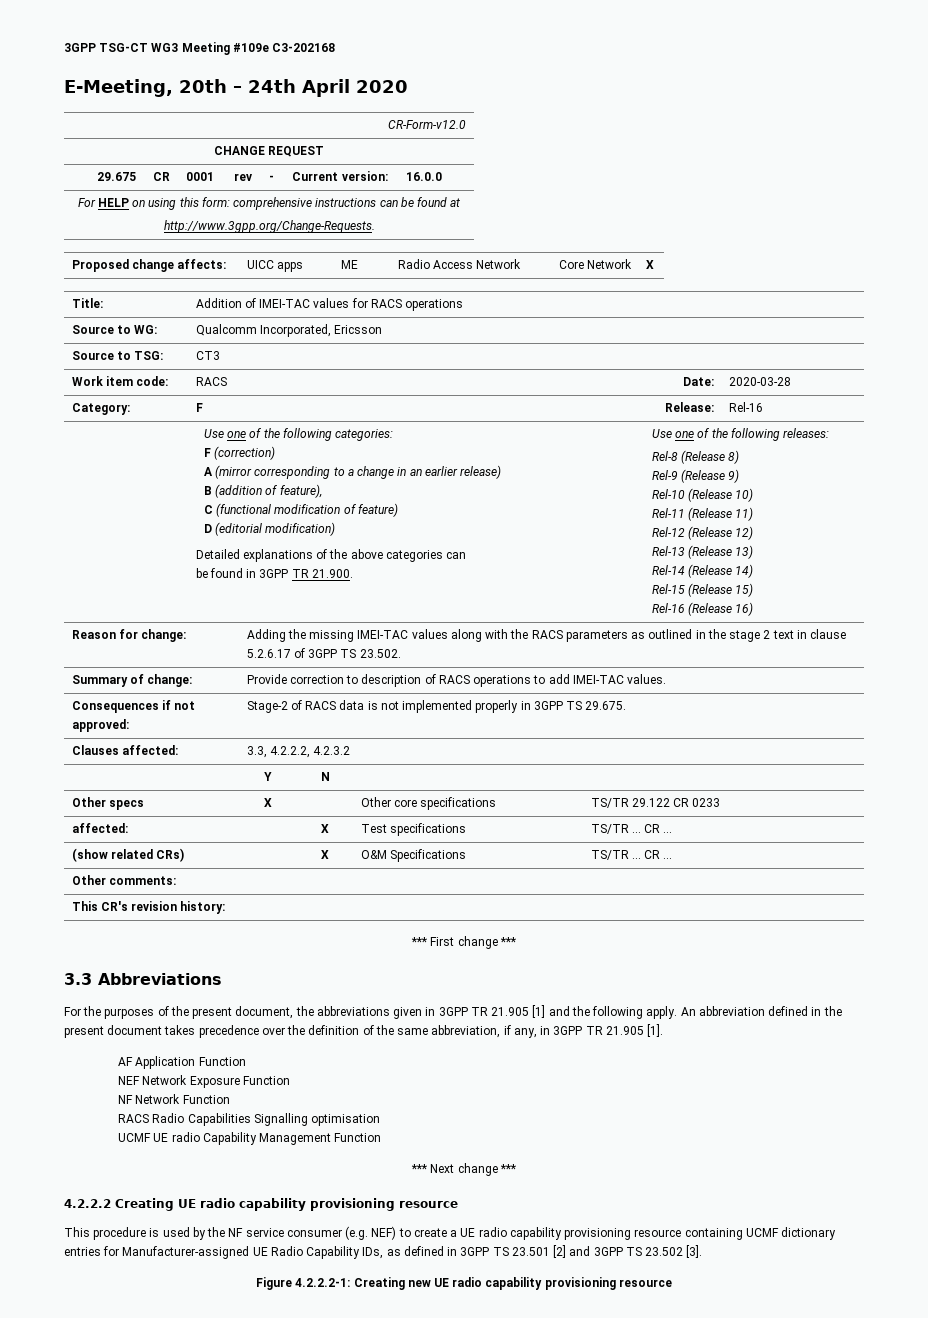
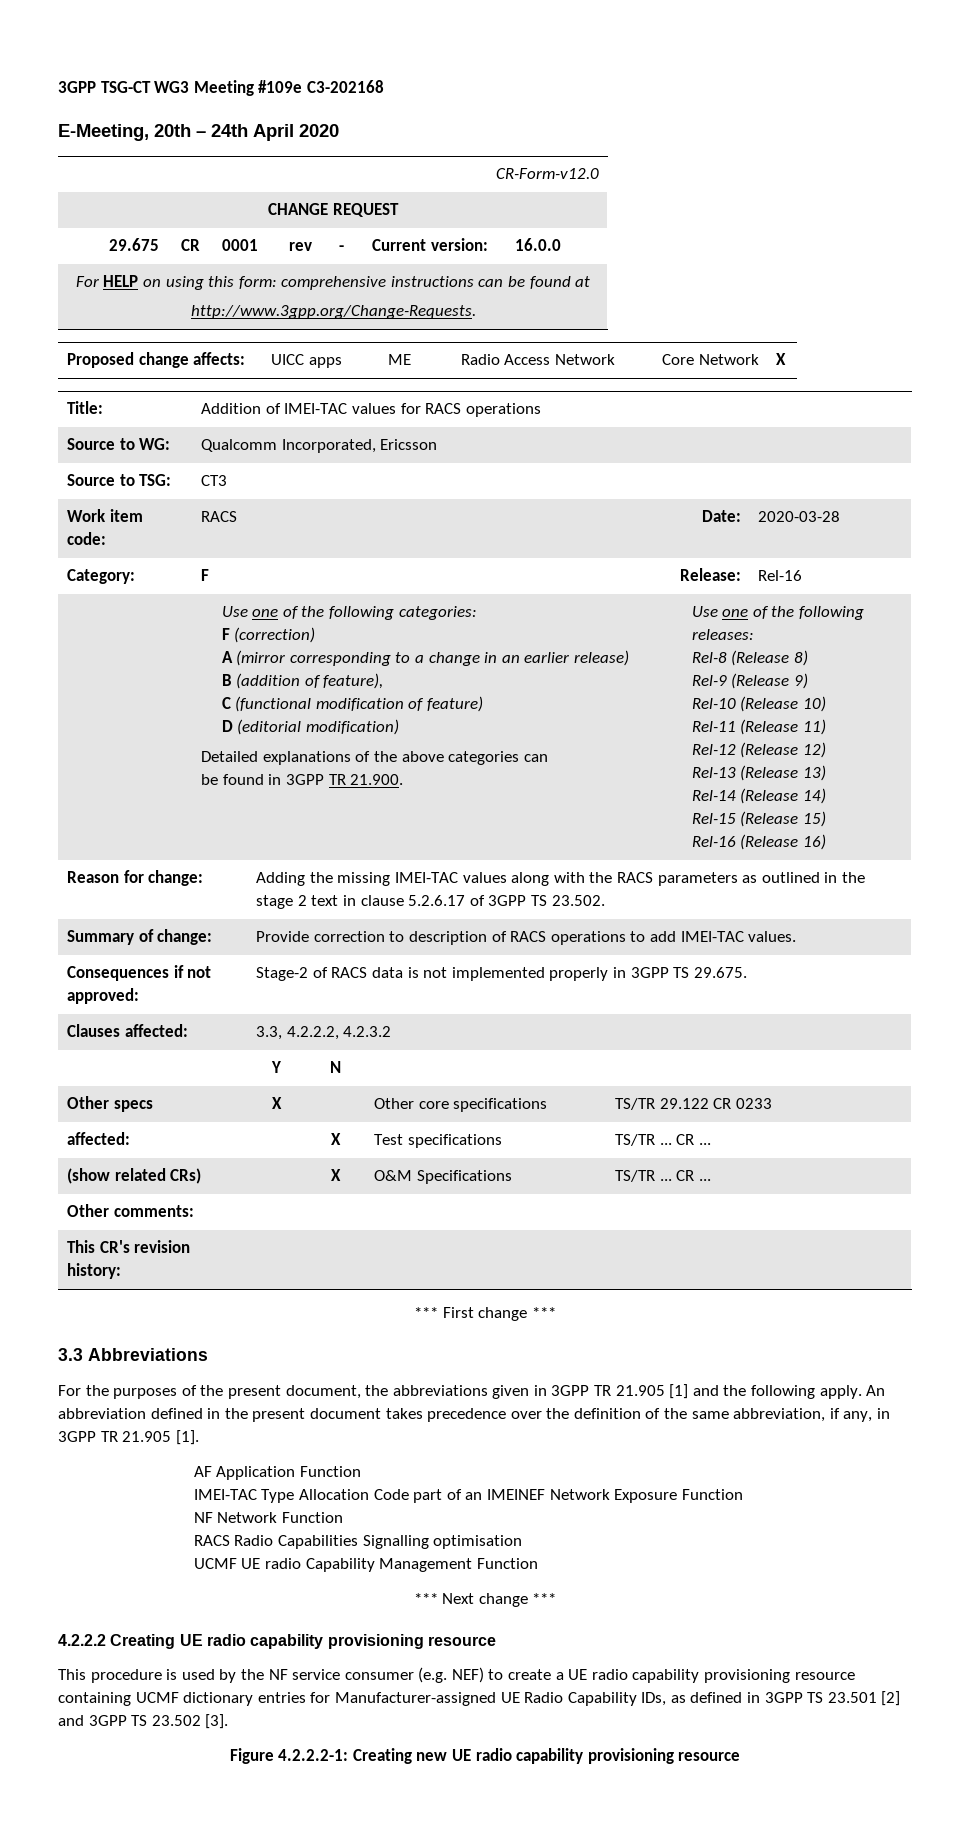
[118,1076,141,1085] NEF -> [193,1489,545,1503] IMEI-TAC Type Allocation Code part of an IMEINEF

